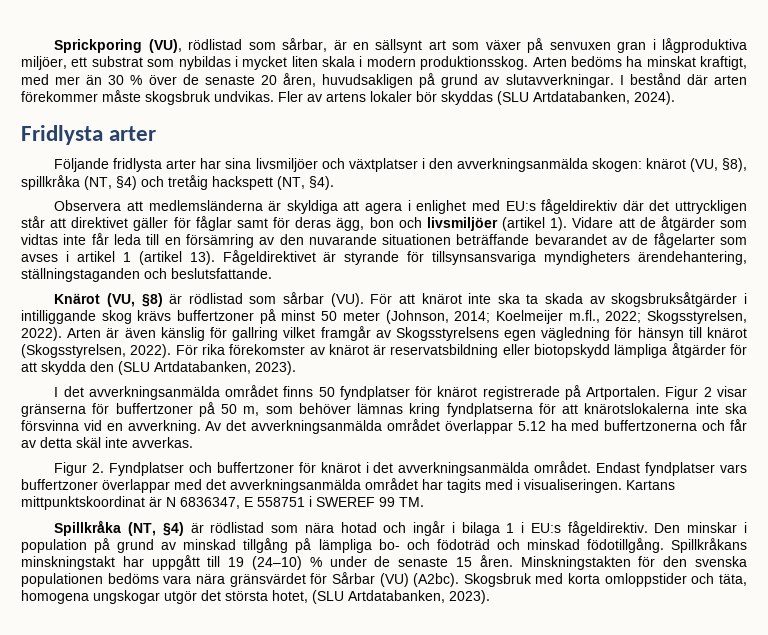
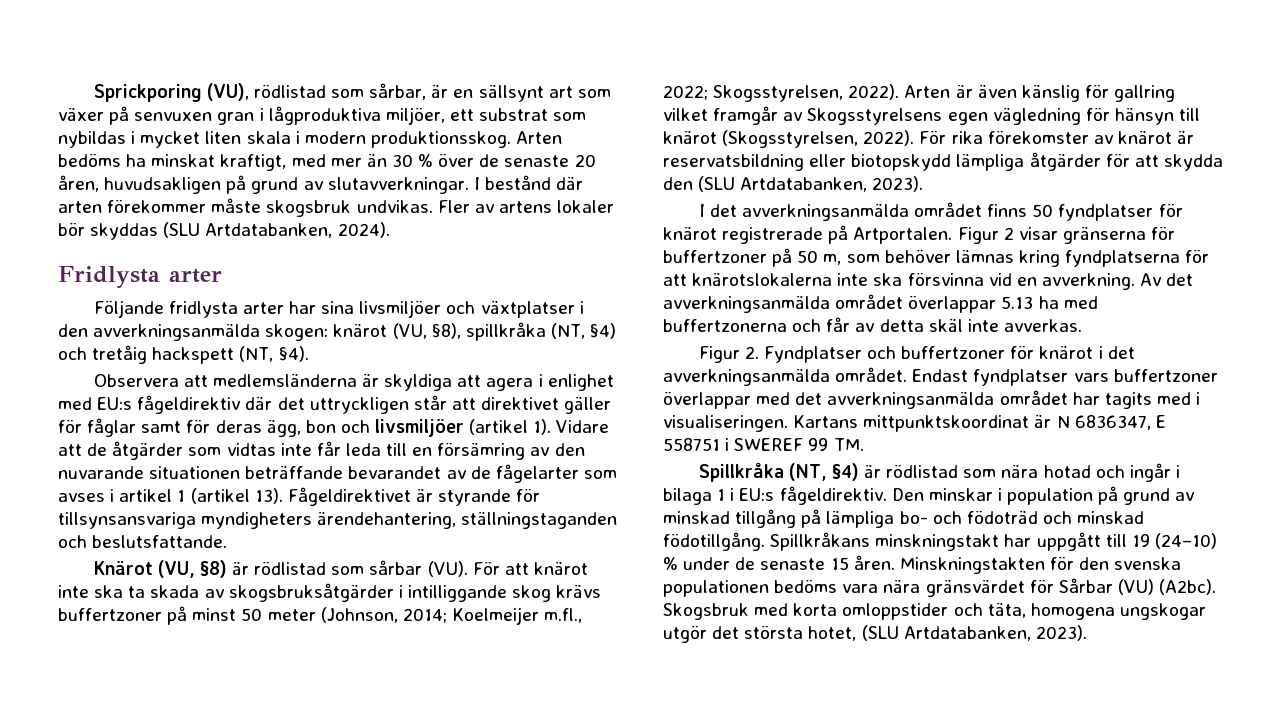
[517,421,546,431] 5.12 -> [1001,296,1034,309] 5.13

